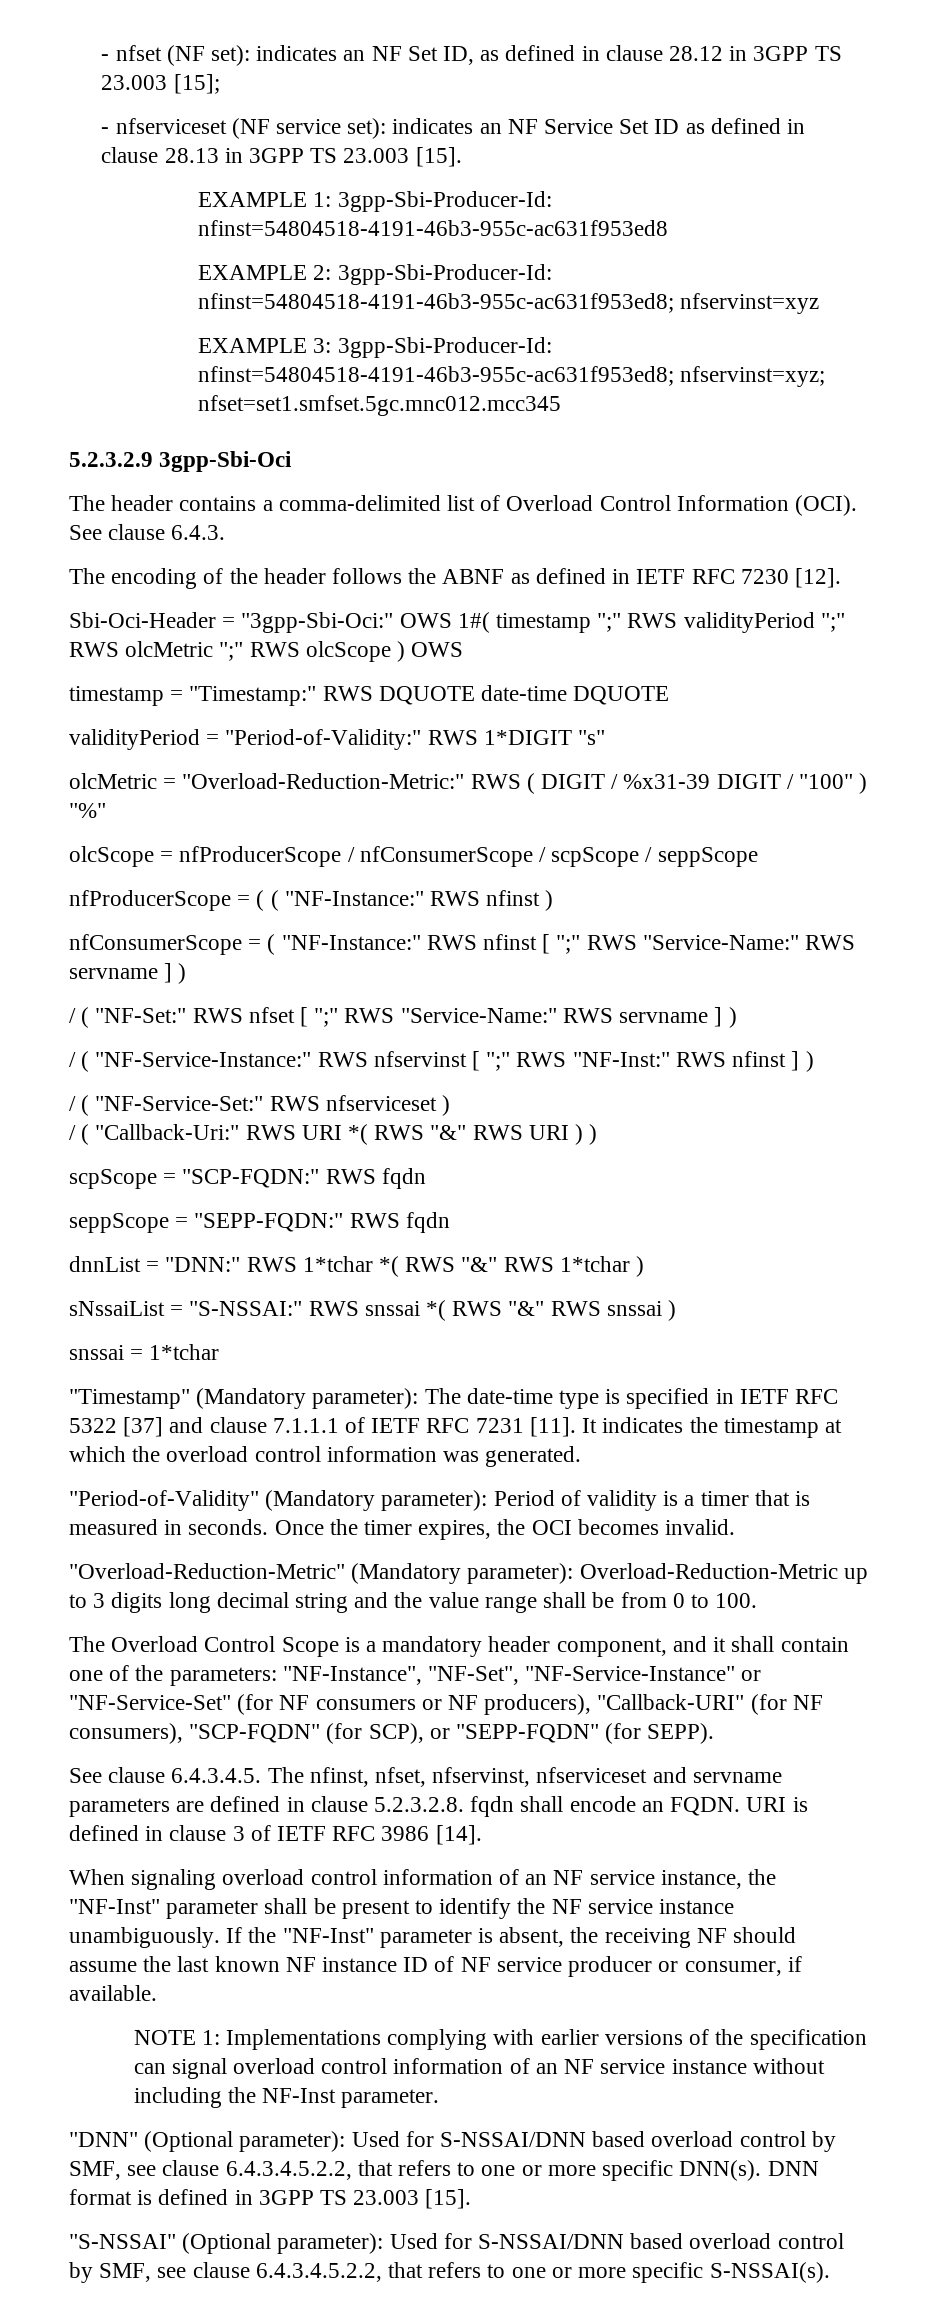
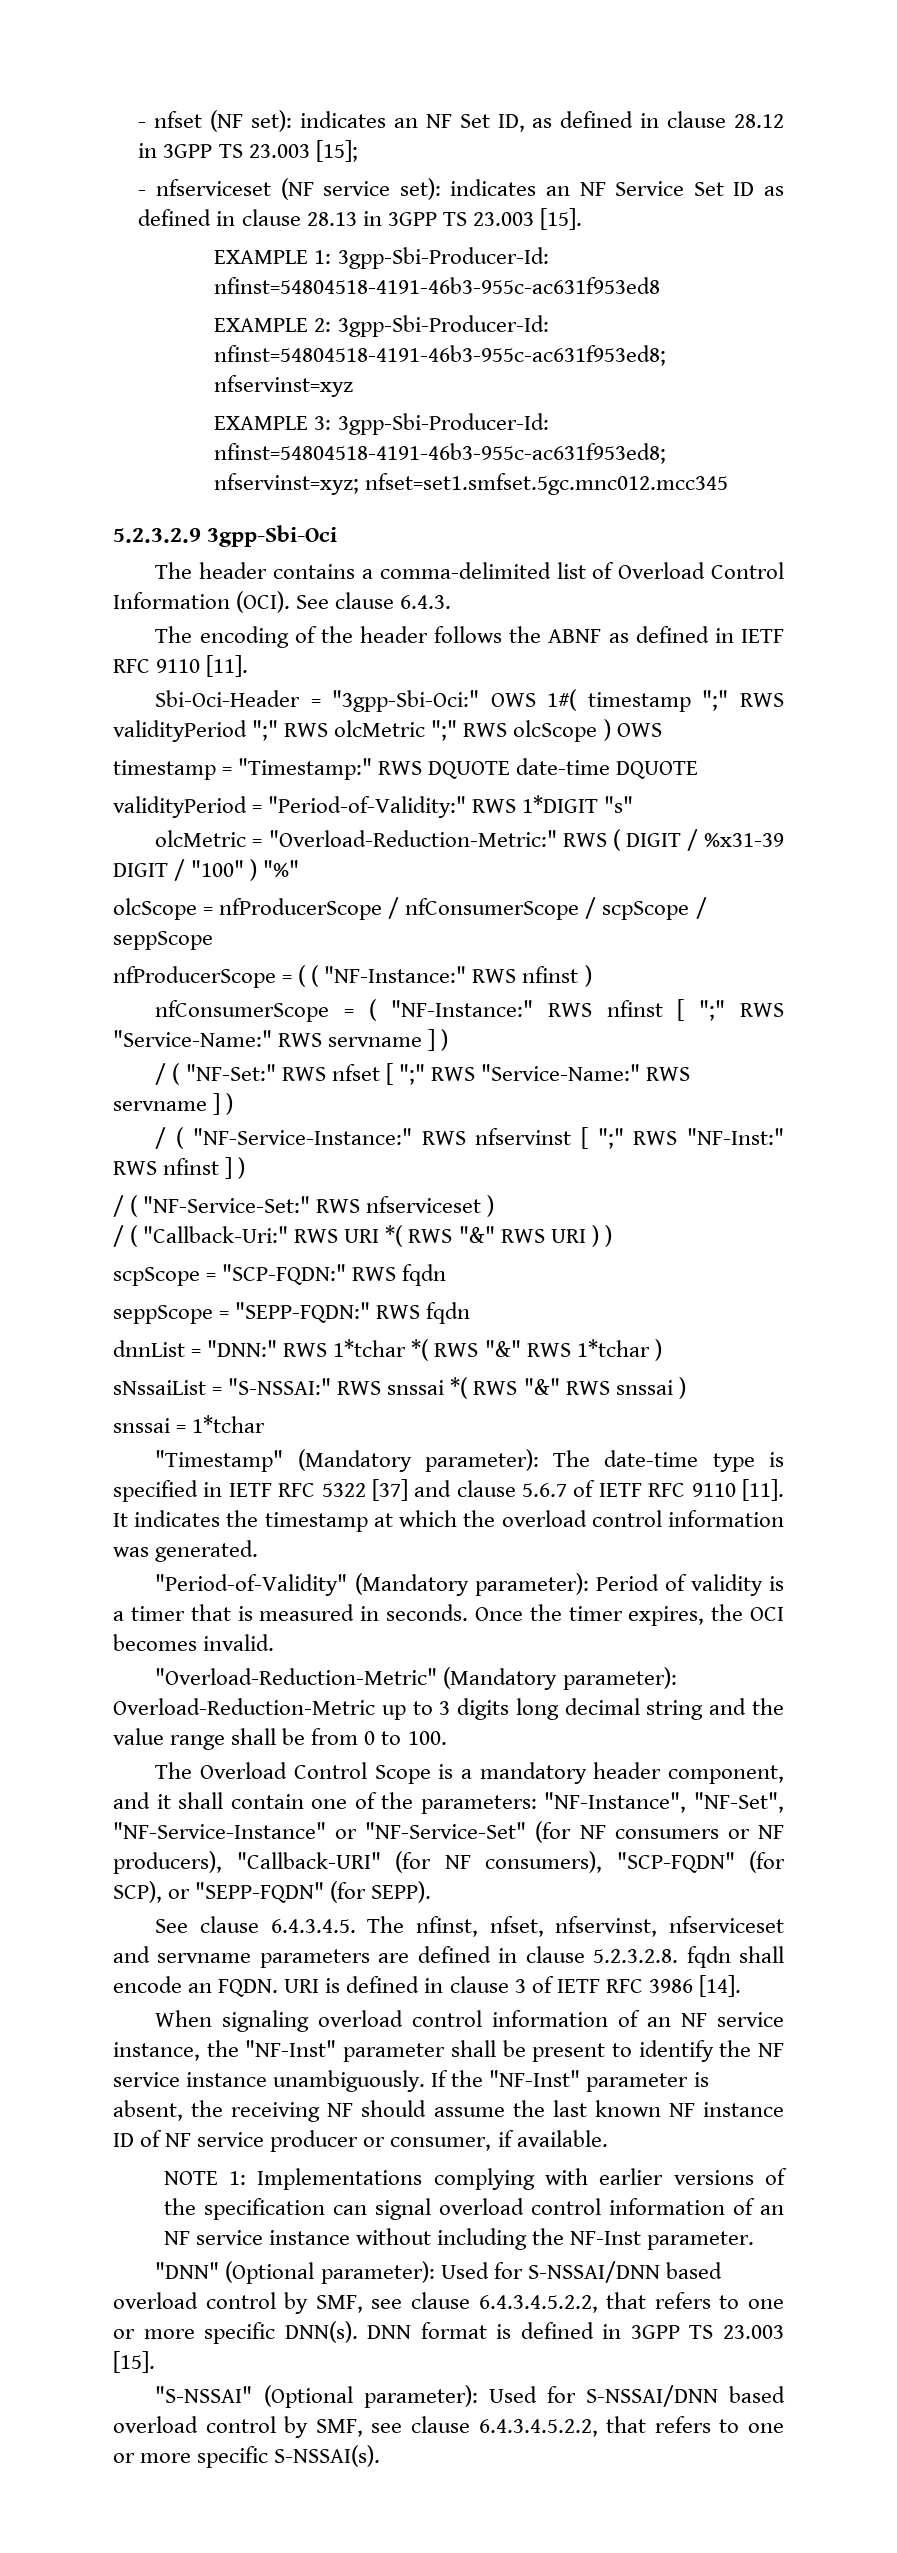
[740,568,841,588] 7230 [12]. -> [156,655,249,677] 9110 [11].
[272,1417,524,1433] 7.1.1.1 of IETF RFC 7231 -> [522,1480,736,1497] 5.6.7 of IETF RFC 9110

